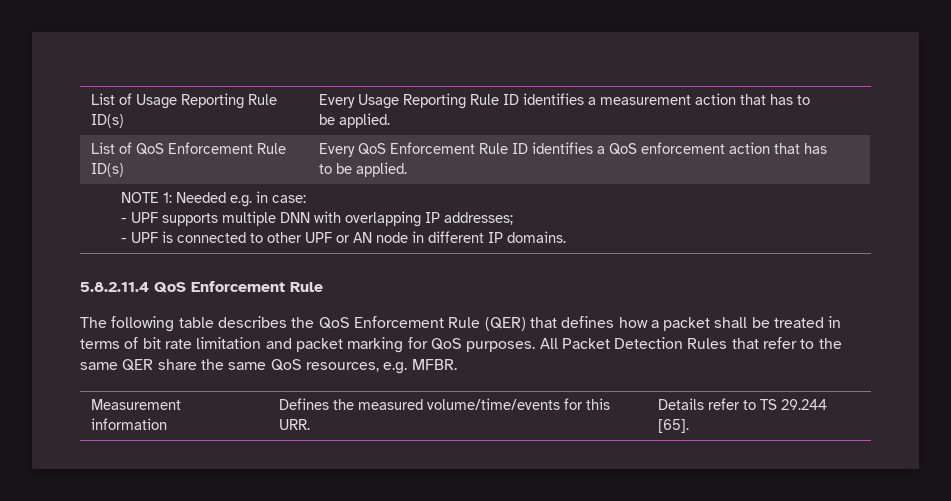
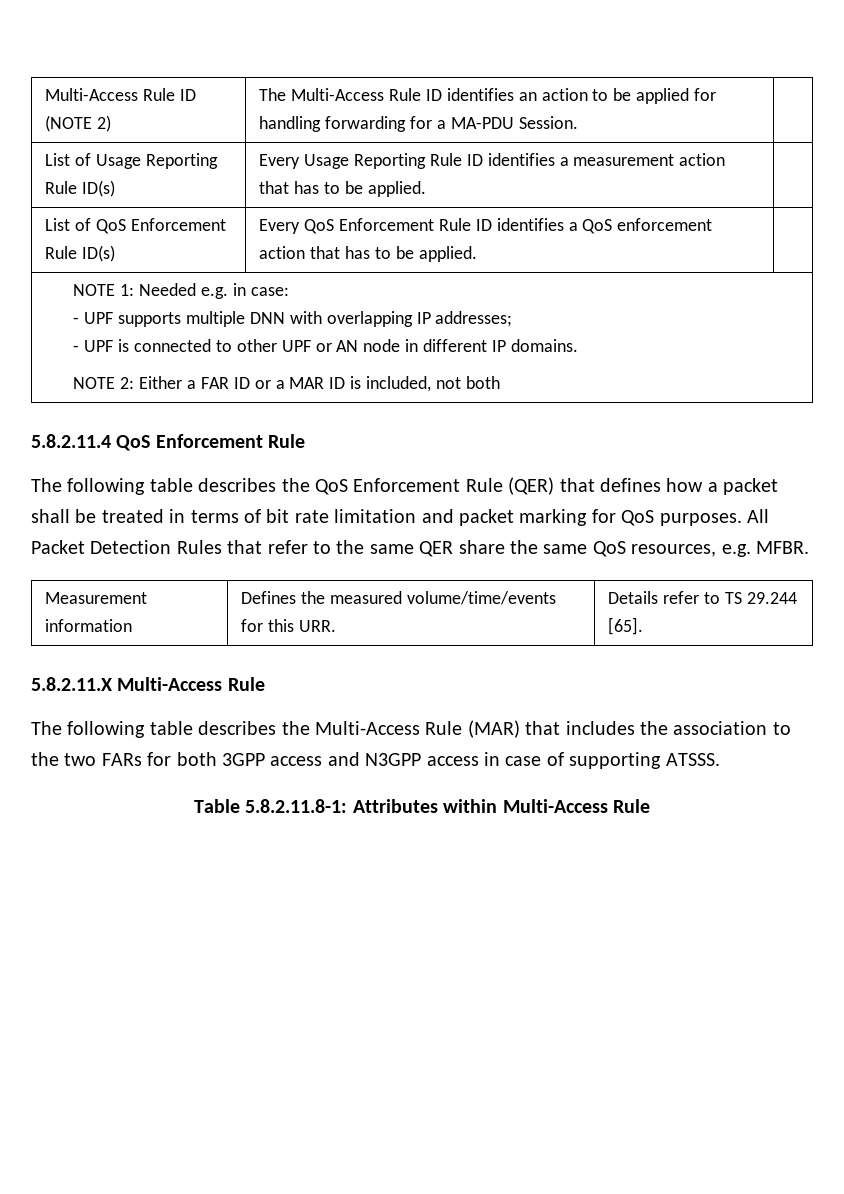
(91, 99) none -> [45,88,197,101] [45,115,112,132] [259,88,717,104] [259,116,578,132] Multi-Access Rule ID (NOTE 2) | The Multi-Access Rule ID identifies an action to be applied for handling forwarding for a MA-PDU Session. | //
(566, 237) none -> [73,376,500,392] // NOTE 2: Either a FAR ID or a MAR ID is included, not both
(690, 426) none -> [31,677,265,691] [31,720,791,738] [31,752,720,769] [194,799,650,813] // 5.8.2.11.X Multi-Access Rule // The following table describes the Multi-Access Rule (MAR) that includes the association to the two FARs for both 3GPP access and N3GPP access in case of supporting ATSSS. // Table 5.8.2.11.8-1: Attributes within Multi-Access Rule

